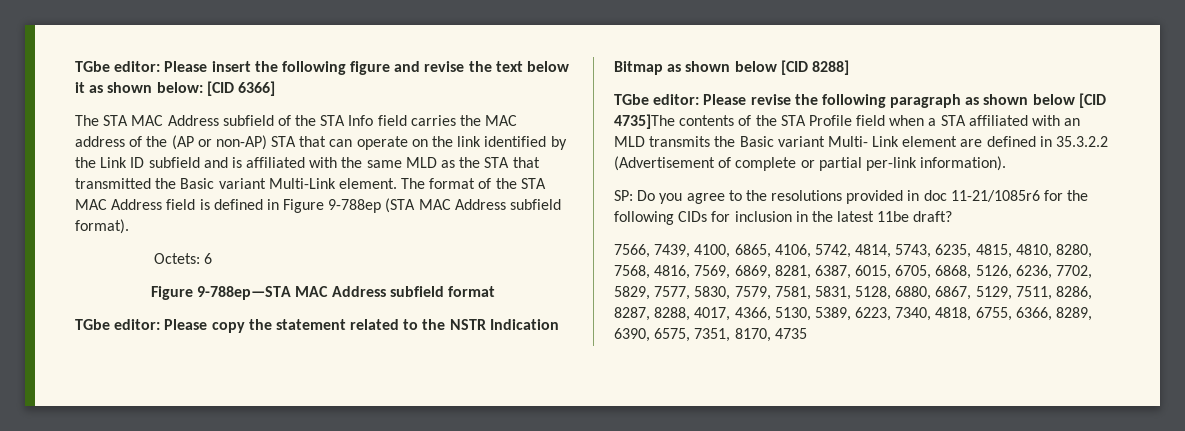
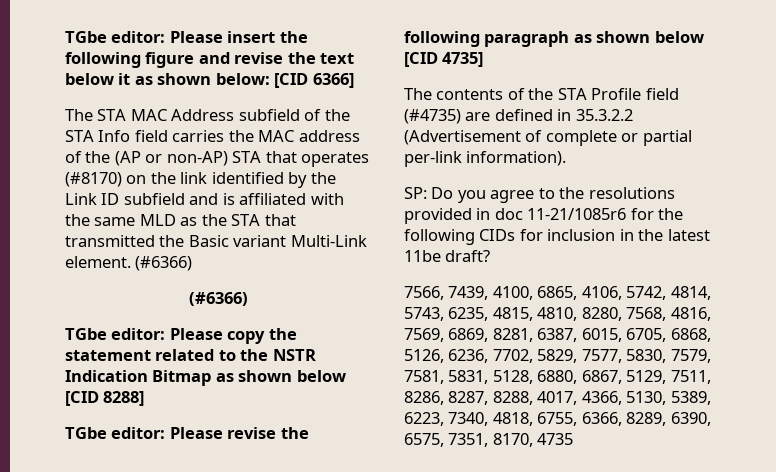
[329,136,408,150] can operate -> [301,152,370,167] [65,172,122,187] operates (#8170)
[401,178,546,189] [75,198,562,213] [75,219,129,234] [153,253,213,264] [151,286,495,300] The format of the STA MAC Address field is defined in Figure 9-788ep (STA MAC Address subfield format). // Octets: 6 // Figure 9-788ep—STA MAC Address subfield format -> [135,256,193,271] [189,292,248,306] (#6366) // (#6366)
[614,114,675,129] 4735]The -> [442,52,484,67] [404,88,432,100] 4735] // The
[889,115,1081,126] [614,136,958,147] when a STA affiliated with an MLD transmits the Basic variant Multi- Link element -> [404,109,461,124] (#4735)

